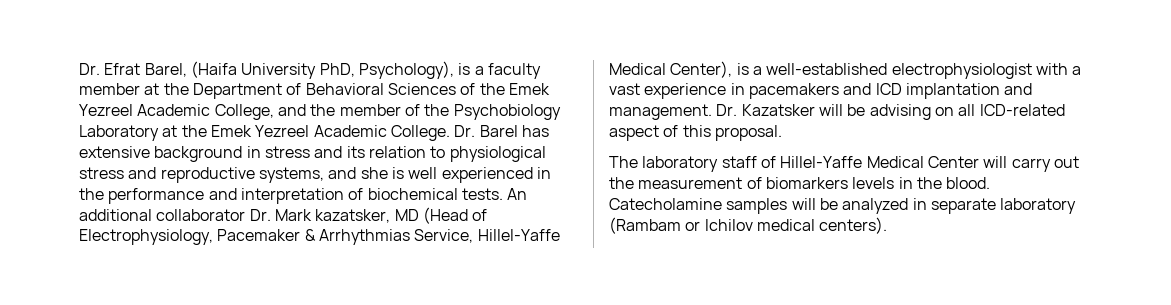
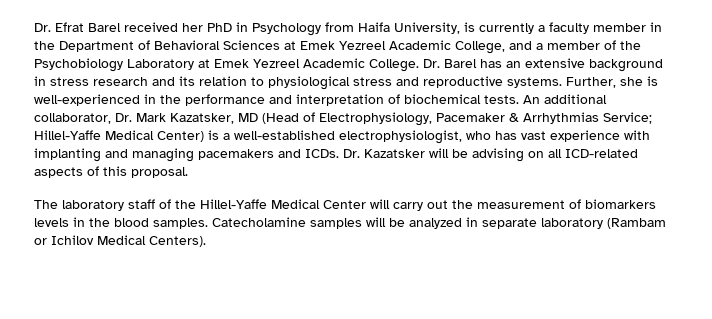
[144,61,471,79] Barel, (Haifa University PhD, Psychology), is -> [88,22,534,36] Barel received her PhD in Psychology from Haifa University, is currently
[144,83,160,95] at -> [650,22,662,32] in
[460,83,505,95] of the -> [284,41,296,50] at
[310,104,336,116] the -> [536,43,543,50] a
[181,125,207,137] the -> (210, 63) none
(549, 131) none -> [506,61,521,68] an
(310, 152) none -> [93,77,148,86] research
[258,167,533,183] systems, and she is well experienced -> [507,76,658,88] [34,94,140,106] systems. Further, she is well-experienced
[156,209,246,221] collaborator -> [34,113,111,124] collaborator,
[315,209,391,223] kazatsker, -> [170,113,234,124] Kazatsker,
[414,229,560,243] [609,61,733,78] Service, Hillel-Yaffe Medical Center), -> [603,112,652,124] [34,130,204,142] Service; Hillel-Yaffe Medical Center)
[891,63,1082,79] [609,83,1033,99] [609,104,712,120] electrophysiologist with a vast experience in pacemakers and ICD implantation and management. -> [339,130,650,144] [34,148,339,162] electrophysiologist, who has vast experience with implanting and managing pacemakers and ICDs.
[609,125,659,141] aspect -> [34,167,83,178] aspects
(776, 162) none -> [175,200,196,209] the
[946,177,991,189] blood. -> [114,218,208,229] blood samples.
[756,217,888,234] medical centers). -> [97,235,206,247] Medical Centers).

